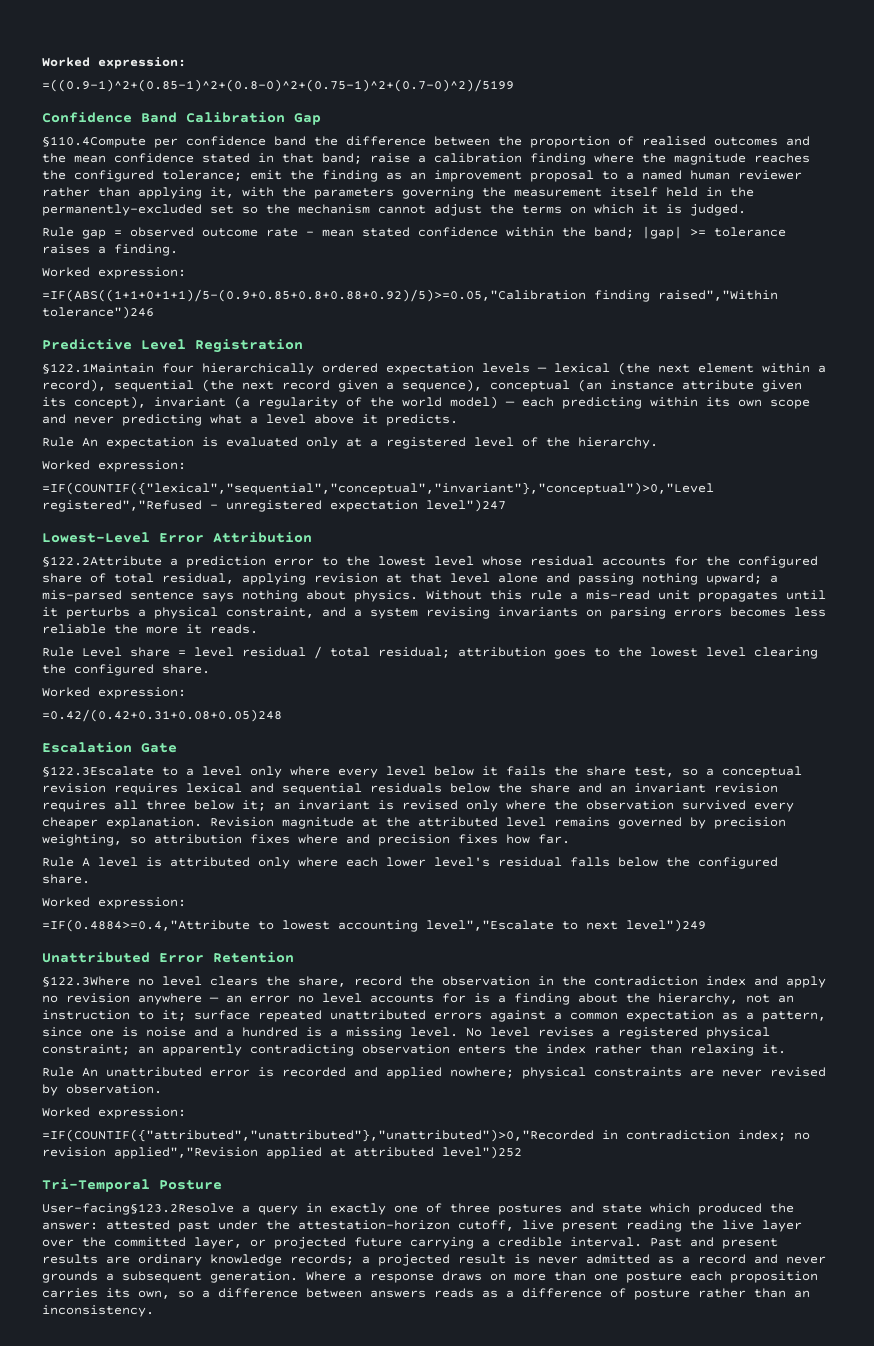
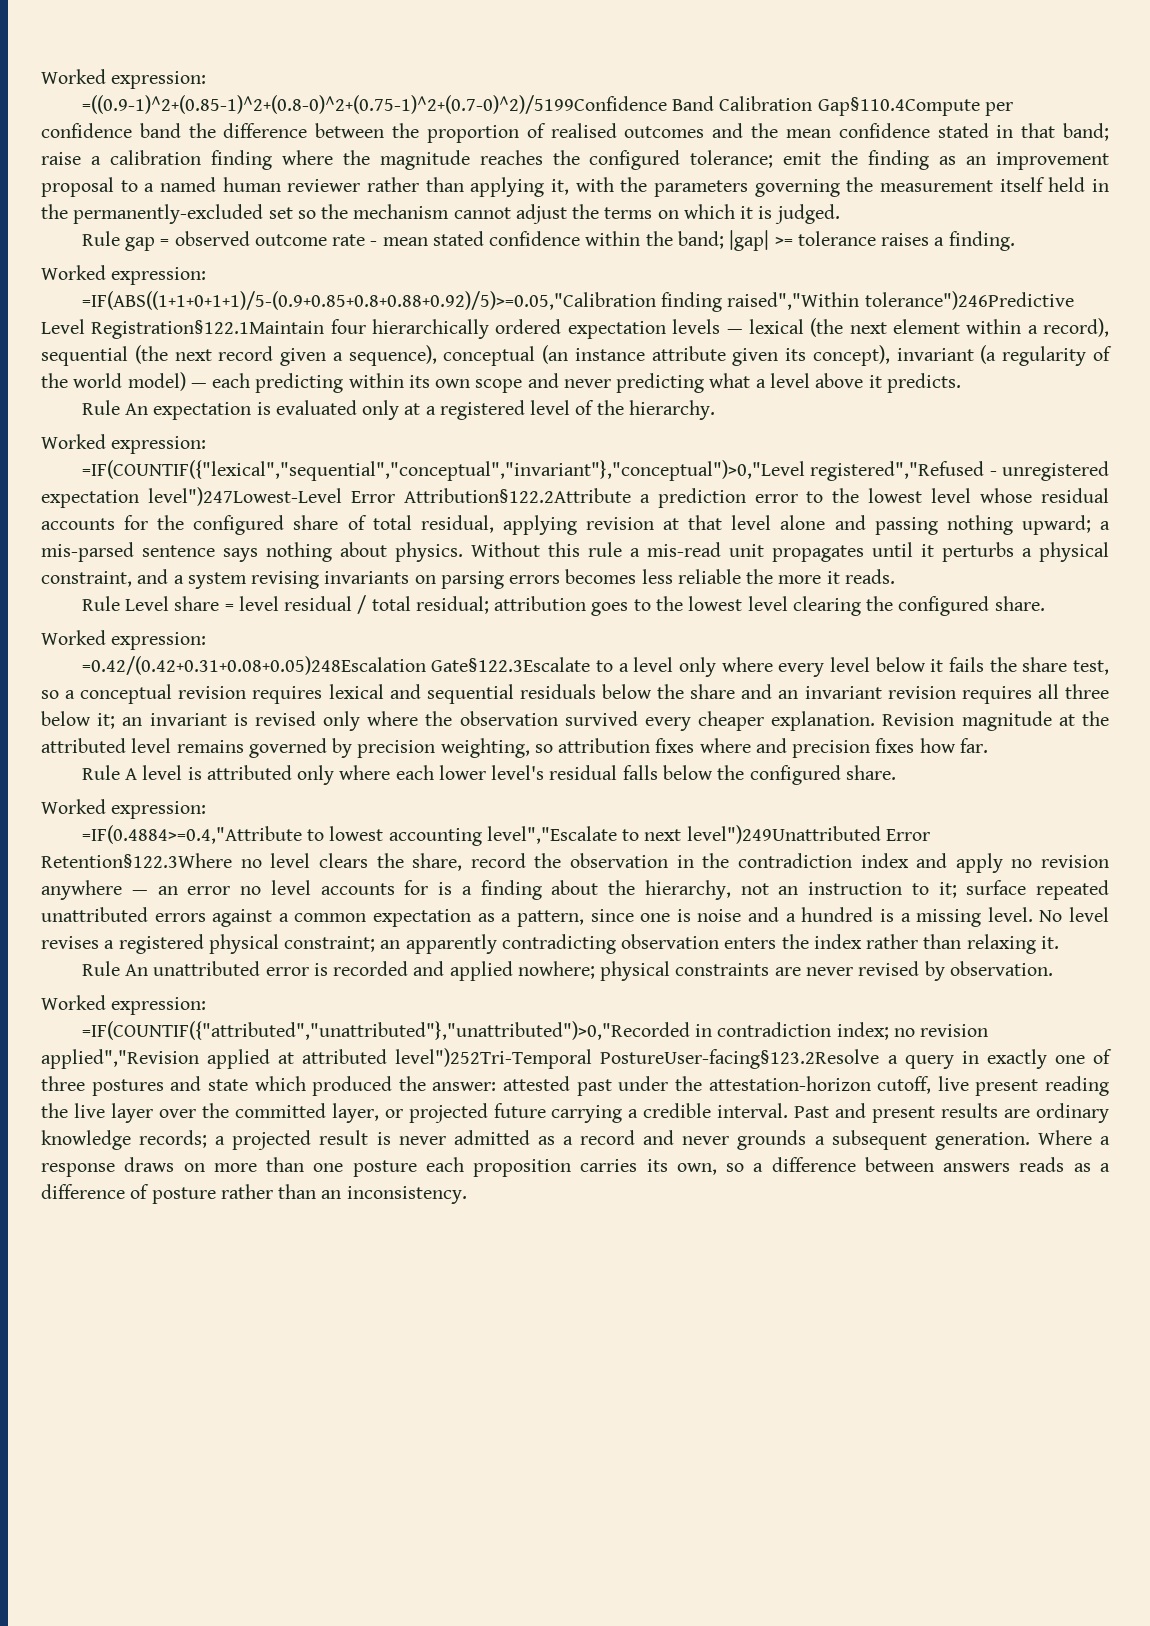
[42,57,186,69] [42,79,514,92] [42,112,321,125] [42,136,146,148] Worked expression: // =((0.9-1)^2+(0.85-1)^2+(0.8-0)^2+(0.75-1)^2+(0.7-0)^2)/5199 // Confidence Band Calibration Gap // §110.4Compute -> [41,69,207,89] [81,95,980,116] Worked expression: // =((0.9-1)^2+(0.85-1)^2+(0.8-0)^2+(0.75-1)^2+(0.7-0)^2)/5199Confidence Band Calibration Gap§110.4Compute
[42,306,154,319] [42,339,303,353] [42,363,154,374] tolerance")246 // Predictive Level Registration // §122.1Maintain -> [864,291,1074,310] [41,319,325,339] tolerance")246Predictive Level Registration§122.1Maintain
[426,499,506,512] [42,532,312,543] [42,556,162,567] level")247 // Lowest-Level Error Attribution // §122.2Attribute -> [147,487,631,506] level")247Lowest-Level Error Attribution§122.2Attribute
[42,709,282,722] [42,742,177,753] [42,766,154,777] =0.42/(0.42+0.31+0.08+0.05)248 // Escalation Gate // §122.3Escalate -> [81,656,591,675] =0.42/(0.42+0.31+0.08+0.05)248Escalation Gate§122.3Escalate
[626,919,706,932] [42,952,294,963] [42,976,130,987] level")249 // Unattributed Error Retention // §122.3Where -> [686,825,930,844] [41,853,232,868] level")249Unattributed Error Retention§122.3Where
[442,1146,522,1159] [42,1179,222,1192] [42,1203,234,1215] level")252 // Tri-Temporal Posture // User-facing§123.2Resolve -> [395,1048,880,1069] level")252Tri-Temporal PostureUser-facing§123.2Resolve

